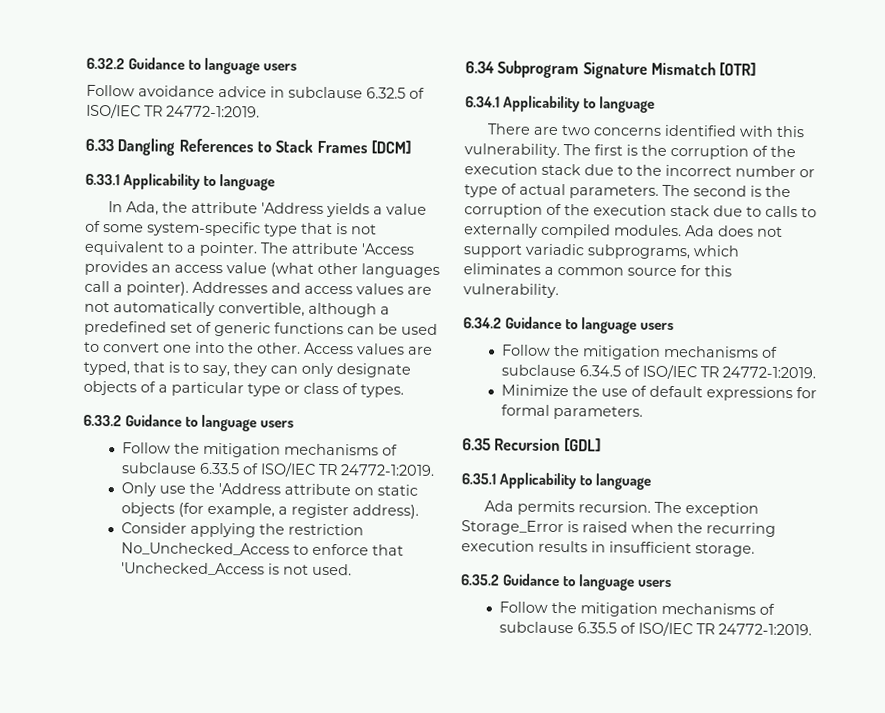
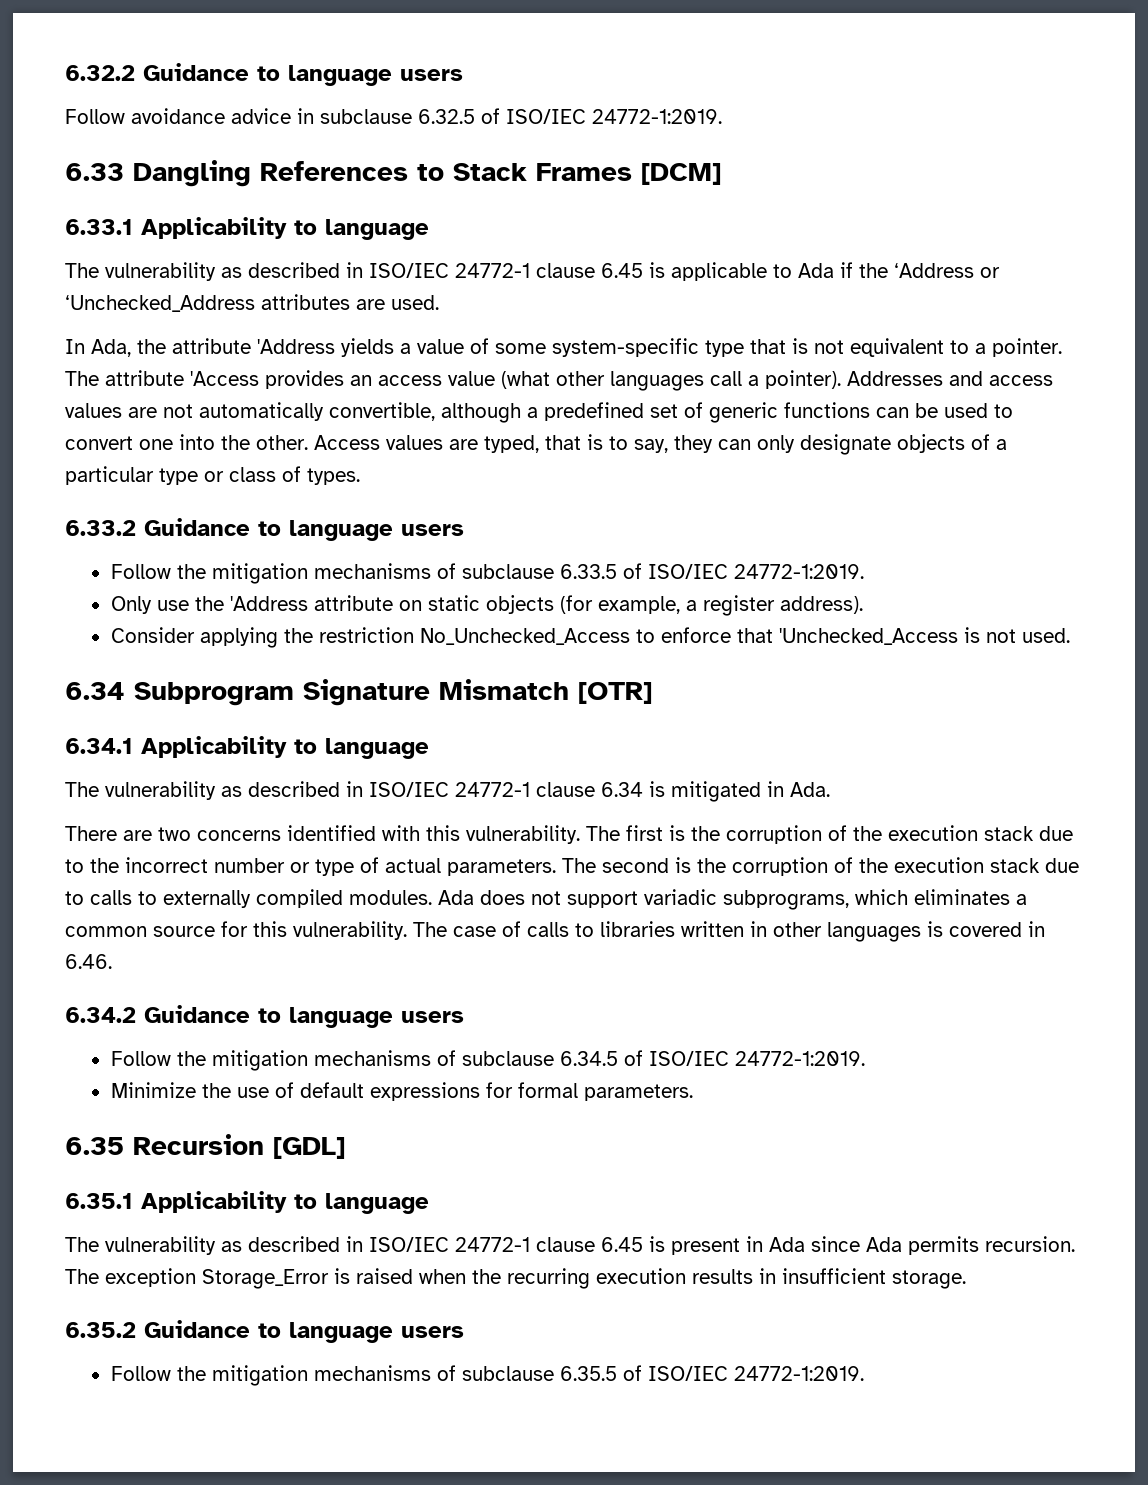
[144,105,163,117] TR -> (586, 116) none
(276, 182) none -> [65,262,1000,281] [65,294,439,312] // The vulnerability as described in ISO/IEC 24772-1 clause 6.45 is applicable to Ada if the ‘Address or ‘Unchecked_Address attributes are used.
[318,463,339,476] TR -> (728, 571) none
(656, 104) none -> [65,781,830,802] // The vulnerability as described in ISO/IEC 24772-1 clause 6.34 is mitigated in Ada.
(559, 291) none -> [413,921,1045,942] [65,954,112,969] The case of calls to libraries written in other languages is covered in 6.46.
[700,366,720,378] TR -> (729, 1058) none
(652, 481) none -> [65,1236,860,1255] The vulnerability as described in ISO/IEC 24772-1 clause 6.45 is present in Ada since
[696,623,716,635] TR -> (728, 1373) none

